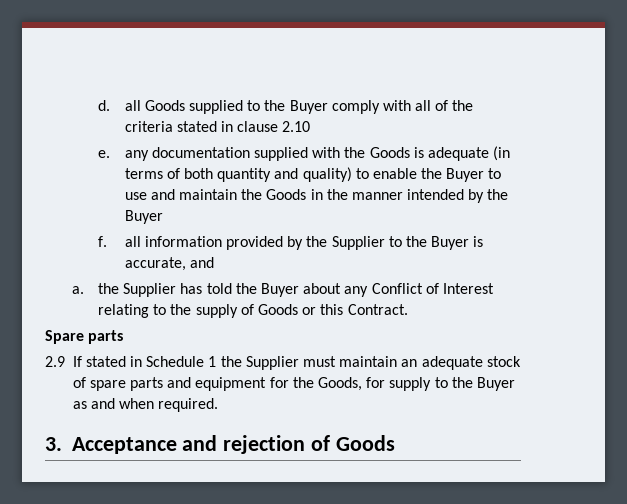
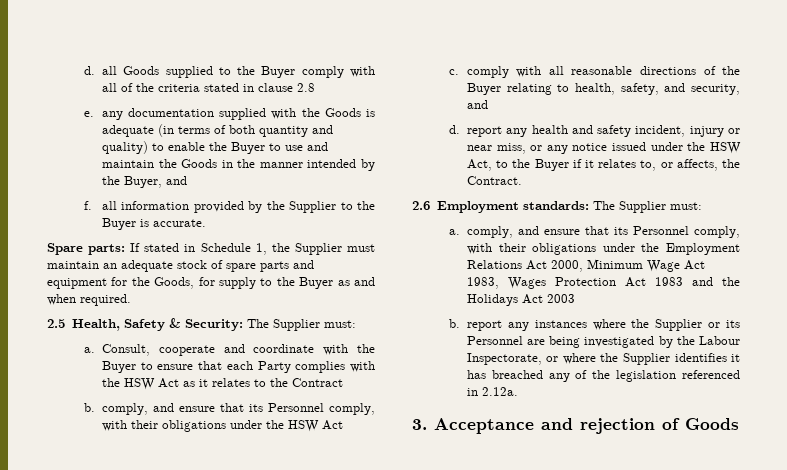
[282,121,311,132] 2.10 -> [296,83,315,92] 2.8
[124,210,163,224] Buyer -> [123,176,187,188] Buyer, and
[124,257,214,271] [71,283,494,297] [98,304,408,318] accurate, and // a. the Supplier has told the Buyer about any Conflict of Interest relating to the supply of Goods or this Contract. -> [152,219,206,227] accurate.
[88,330,124,344] [45,356,65,367] parts // 2.9 -> [88,244,126,255] parts:
[208,356,217,367] 1 -> [255,243,267,255] 1,
(219, 405) none -> [47,318,356,331] [83,344,375,356] [101,361,375,373] [101,378,343,390] [83,403,375,415] [101,420,343,432] [448,66,740,78] [466,83,740,95] [466,100,488,109] [448,125,740,137] [466,142,741,154] [466,159,740,171] [466,176,522,185] [412,201,702,213] [448,226,740,238] [466,243,740,255] [466,259,705,272] [466,277,740,289] [466,294,575,306] [448,319,740,331] [466,336,740,348] [466,353,740,365] [466,370,740,382] [466,387,518,396] // 2.5 Health, Safety & Security: The Supplier must: // a. Consult, cooperate and coordinate with the Buyer to ensure that each Party complies with the HSW Act as it relates to the Contract // b. comply, and ensure that its Personnel comply, with their obligations under the HSW Act // c. comply with all reasonable directions of the Buyer relating to health, safety, and security, and // d. report any health and safety incident, injury or near miss, or any notice issued under the HSW Act, to the Buyer if it relates to, or affects, the Contract. // 2.6 Employment standards: The Supplier must: // a. comply, and ensure that its Personnel comply, with their obligations under the Employment Relations Act 2000, Minimum Wage Act 1983, Wages Protection Act 1983 and the Holidays Act 2003 // b. report any instances where the Supplier or its Personnel are being investigated by the Labour Inspectorate, or where the Supplier identifies it has breached any of the legislation referenced in 2.12a.

